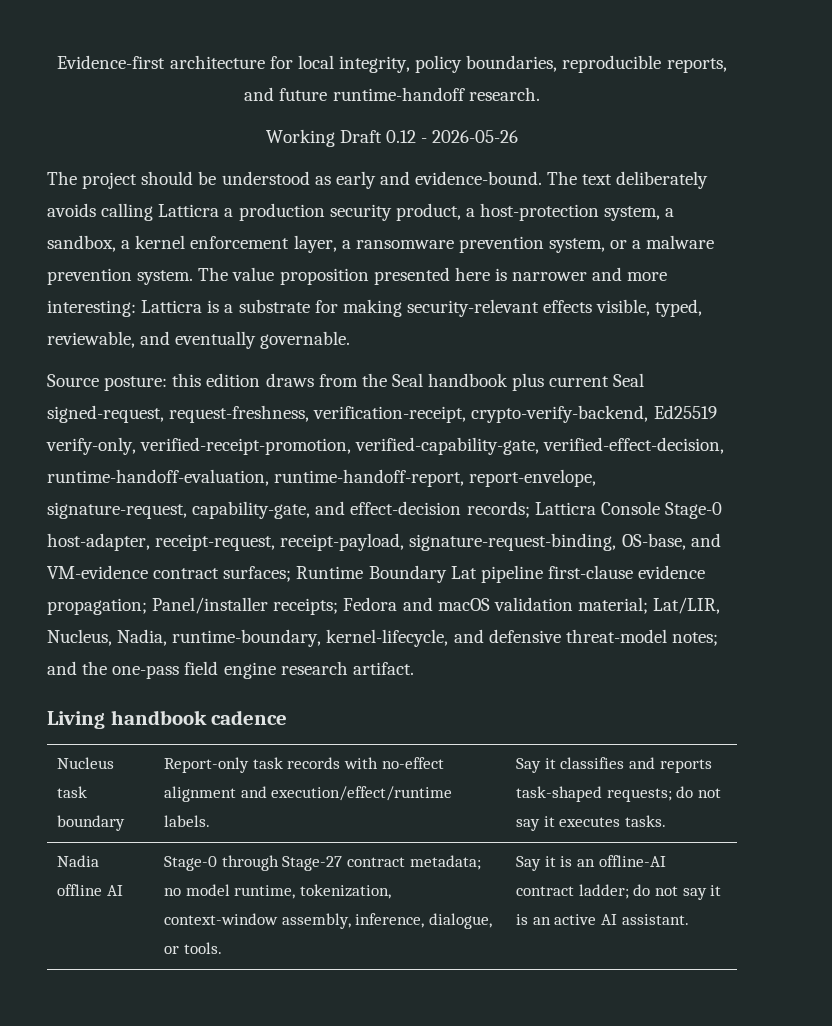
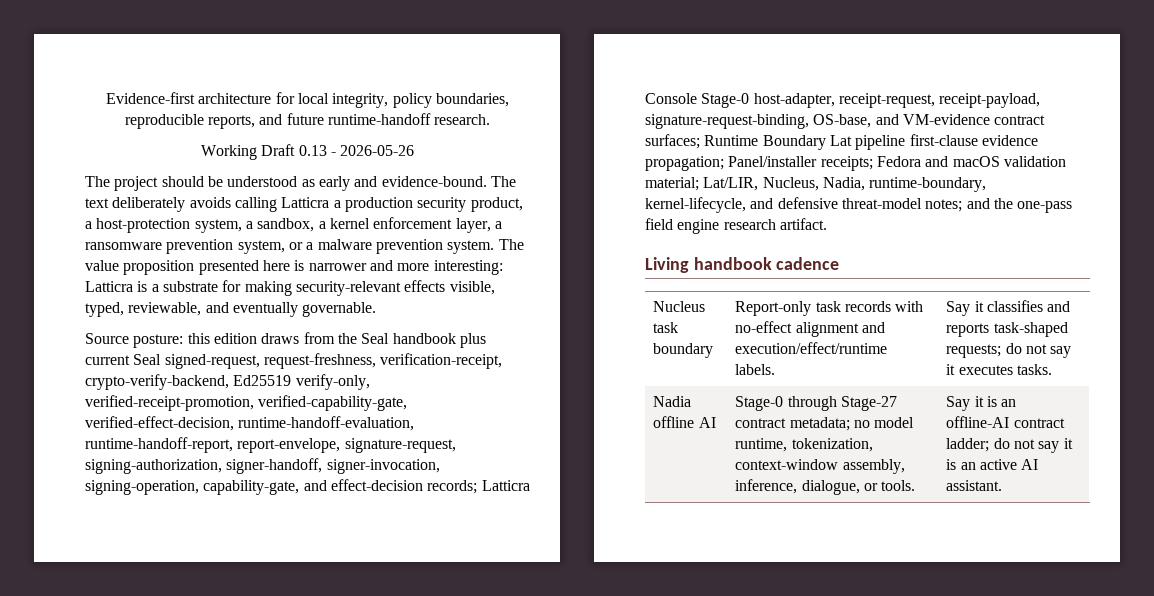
[386,130,416,143] 0.12 -> [298,145,327,156] 0.13
(187, 510) none -> [85,458,440,474] [85,480,199,495] signing-authorization, signer-handoff, signer-invocation, signing-operation,

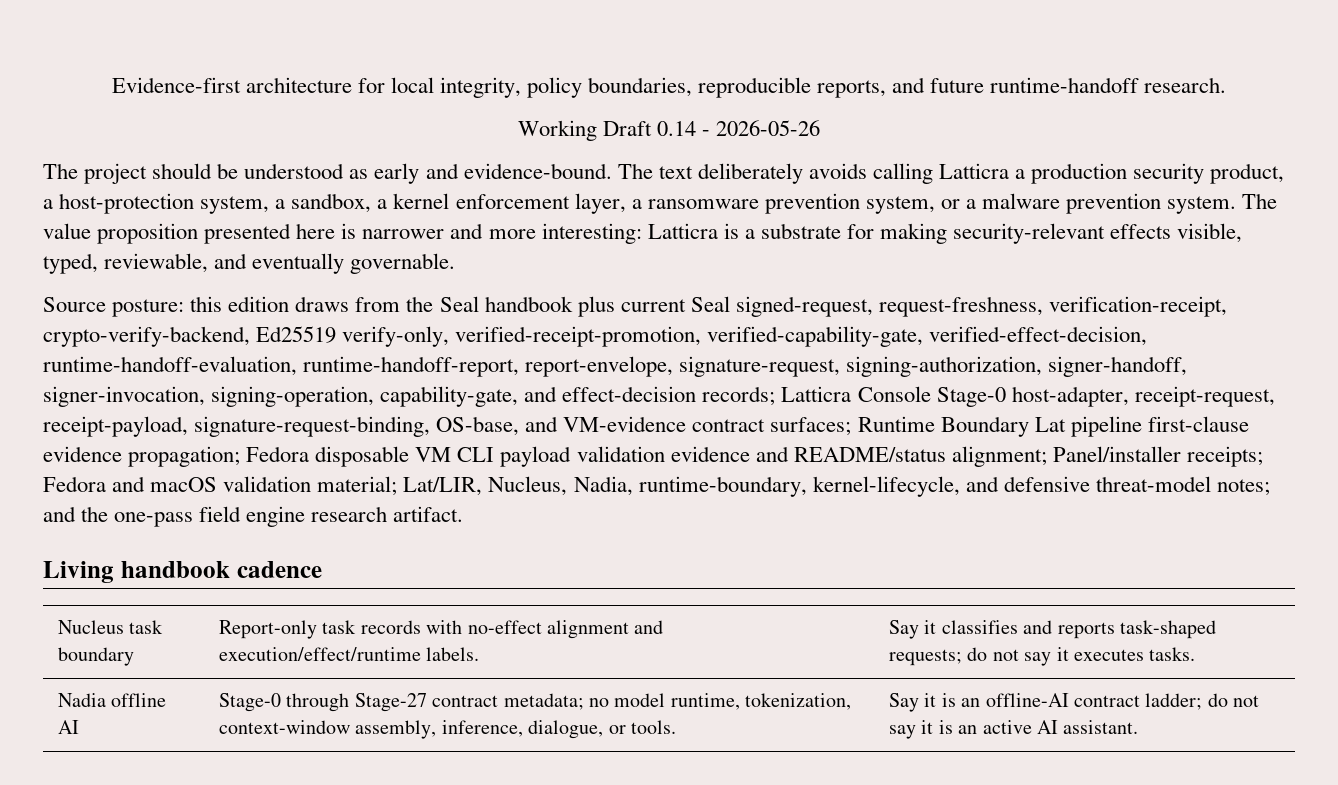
[298,145,327,156] 0.13 -> [657,121,697,136] 0.14
(724, 163) none -> [246,446,1047,467] Fedora disposable VM CLI payload validation evidence and README/status alignment;

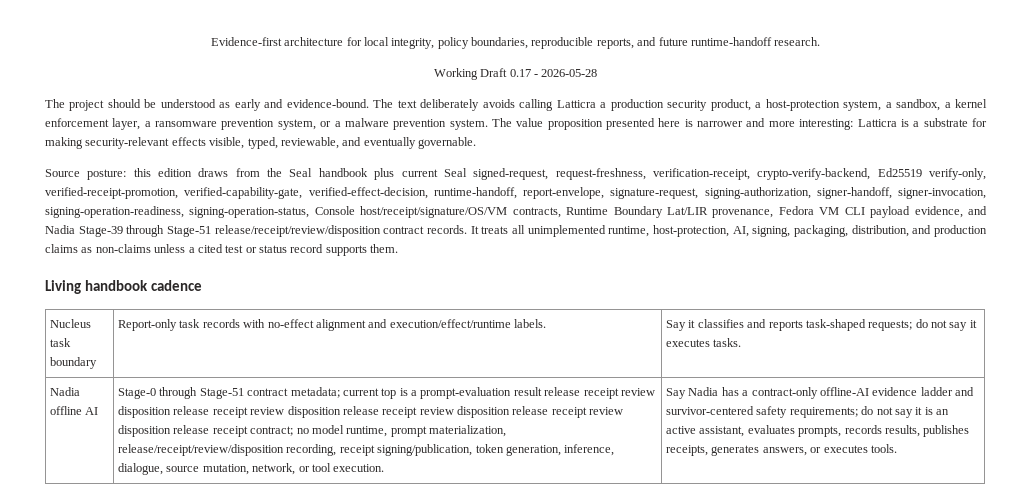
[657,120,821,136] 0.14 - 2026-05-26 -> [509,69,598,77] 0.17 - 2026-05-28
[43,356,520,377] runtime-handoff-evaluation, runtime-handoff-report, -> [433,187,517,199] runtime-handoff,
[211,386,1275,407] [43,416,1249,437] [43,446,1263,467] [43,476,1270,497] [43,506,464,527] signing-operation, capability-gate, and effect-decision records; Latticra Console Stage-0 host-adapter, receipt-request, receipt-payload, signature-request-binding, OS-base, and VM-evidence contract surfaces; Runtime Boundary Lat pipeline first-clause evidence propagation; Fedora disposable VM CLI payload validation evidence and README/status alignment; Panel/installer receipts; Fedora and macOS validation material; Lat/LIR, Nucleus, Nadia, runtime-boundary, kernel-lifecycle, and defensive threat-model notes; and the one-pass field engine research artifact. -> [45,206,988,218] [45,225,987,237] [45,244,399,256] signing-operation-readiness, signing-operation-status, Console host/receipt/signature/OS/VM contracts, Runtime Boundary Lat/LIR provenance, Fedora VM CLI payload evidence, and Nadia Stage-39 through Stage-51 release/receipt/review/disposition contract records. It treats all unimplemented runtime, host-protection, AI, signing, packaging, distribution, and production claims as non-claims unless a cited test or status record supports them.
[354,693,427,712] Stage-27 -> [199,388,244,399] Stage-51
[589,693,852,710] [219,720,677,739] [889,693,1203,712] no model runtime, tokenization, context-window assembly, inference, dialogue, or tools. | Say it is an offline-AI contract ladder; -> [342,387,655,399] [118,406,624,418] [118,425,507,437] [118,444,615,456] [118,463,385,475] [666,387,975,399] [666,406,858,418] current top is a prompt-evaluation result release receipt review disposition release receipt review disposition release receipt review disposition release receipt review disposition release receipt contract; no model runtime, prompt materialization, release/receipt/review/disposition recording, receipt signing/publication, token generation, inference, dialogue, source mutation, network, or tool execution. | Say Nadia has a contract-only offline-AI evidence ladder and survivor-centered safety requirements;
[1037,720,1139,734] AI assistant. -> [699,425,970,437] [666,444,897,456] assistant, evaluates prompts, records results, publishes receipts, generates answers, or executes tools.

